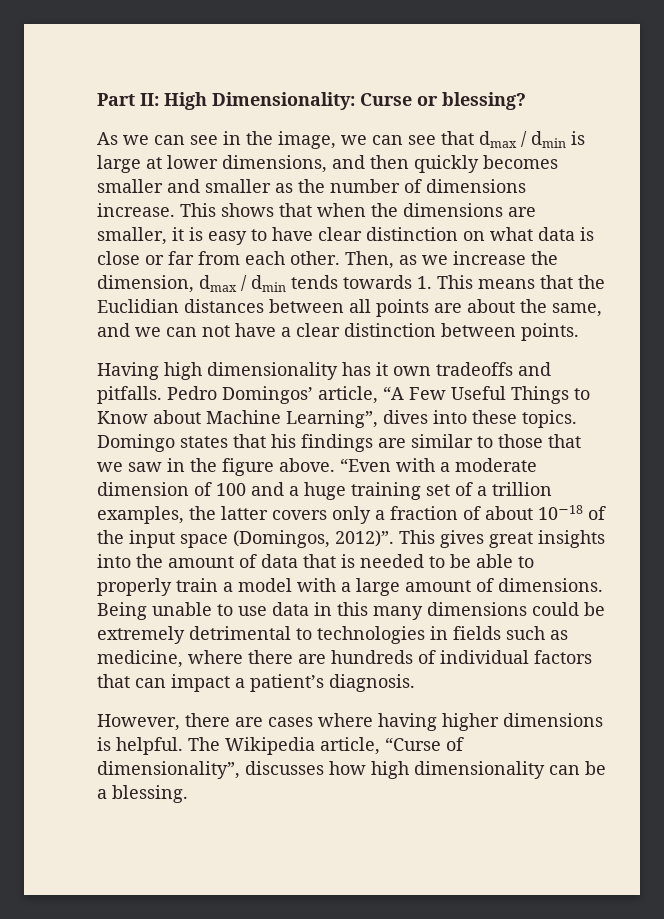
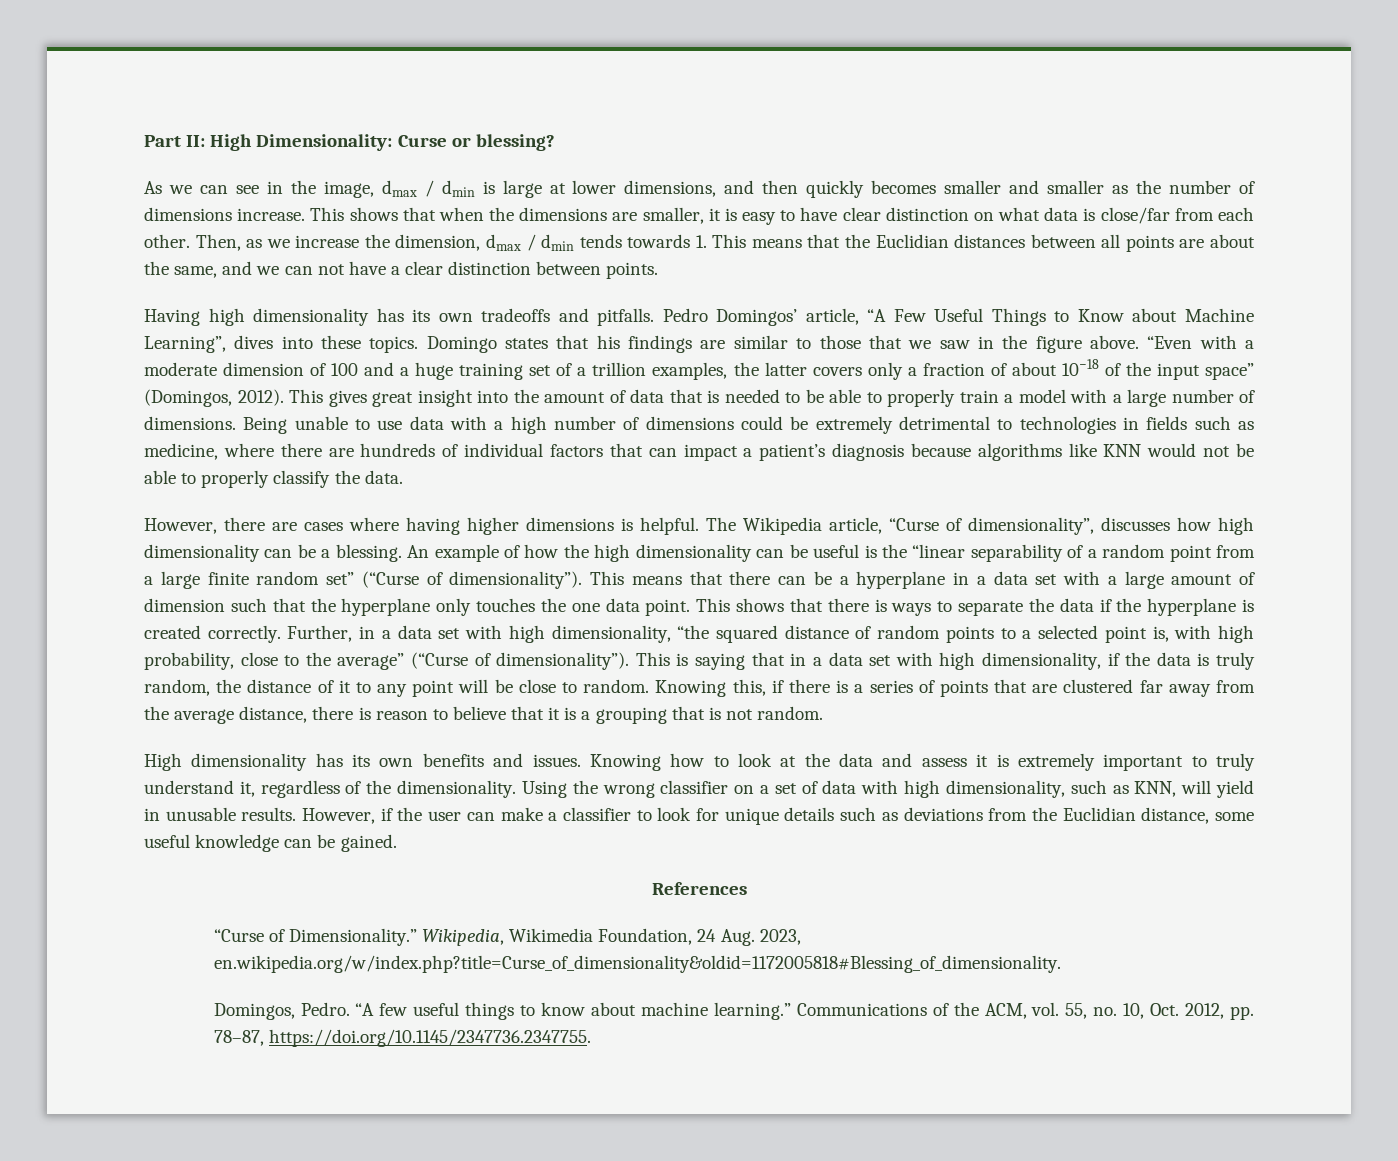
[341,131,474,145] we can see that -> (374, 189) none
[97,251,194,265] close or far -> [1100,207,1170,224] close/far
[376,362,388,376] it -> [412,309,431,322] its
[180,530,394,548] space (Domingos, 2012)”. -> [1204,363,1254,380] [144,389,284,407] space” (Domingos, 2012).
[538,530,605,548] insights -> [417,389,473,407] insight
[405,580,471,592] amount -> [1171,389,1234,403] number
[314,602,423,620] in this many -> [450,416,640,434] with a high number of
[329,674,415,692] diagnosis. -> [832,443,1254,461] [144,470,403,488] diagnosis because algorithms like KNN would not be able to properly classify the data.
(188, 794) none -> [407,544,1255,562] [144,571,1255,589] [144,598,1255,616] [144,625,1255,643] [144,652,1255,670] [144,679,1256,697] [144,706,824,724] [144,753,1255,771] [144,780,1254,798] [144,807,1254,825] [144,834,397,852] [651,882,747,895] [213,928,801,946] [213,955,1061,973] [213,1002,1255,1020] [213,1029,591,1047] An example of how the high dimensionality can be useful is the “linear separability of a random point from a large finite random set” (“Curse of dimensionality”). This means that there can be a hyperplane in a data set with a large amount of dimension such that the hyperplane only touches the one data point. This shows that there is ways to separate the data if the hyperplane is created correctly. Further, in a data set with high dimensionality, “the squared distance of random points to a selected point is, with high probability, close to the average” (“Curse of dimensionality”). This is saying that in a data set with high dimensionality, if the data is truly random, the distance of it to any point will be close to random. Knowing this, if there is a series of points that are clustered far away from the average distance, there is reason to believe that it is a grouping that is not random. // High dimensionality has its own benefits and issues. Knowing how to look at the data and assess it is extremely important to truly understand it, regardless of the dimensionality. Using the wrong classifier on a set of data with high dimensionality, such as KNN, will yield in unusable results. However, if the user can make a classifier to look for unique details such as deviations from the Euclidian distance, some useful knowledge can be gained. // References // “Curse of Dimensionality.” Wikipedia, Wikimedia Foundation, 24 Aug. 2023, en.wikipedia.org/w/index.php?title=Curse_of_dimensionality&oldid=1172005818#Blessing_of_dimensionality. // Domingos, Pedro. “A few useful things to know about machine learning.” Communications of the ACM, vol. 55, no. 10, Oct. 2012, pp. 78–87, https://doi.org/10.1145/2347736.2347755.

